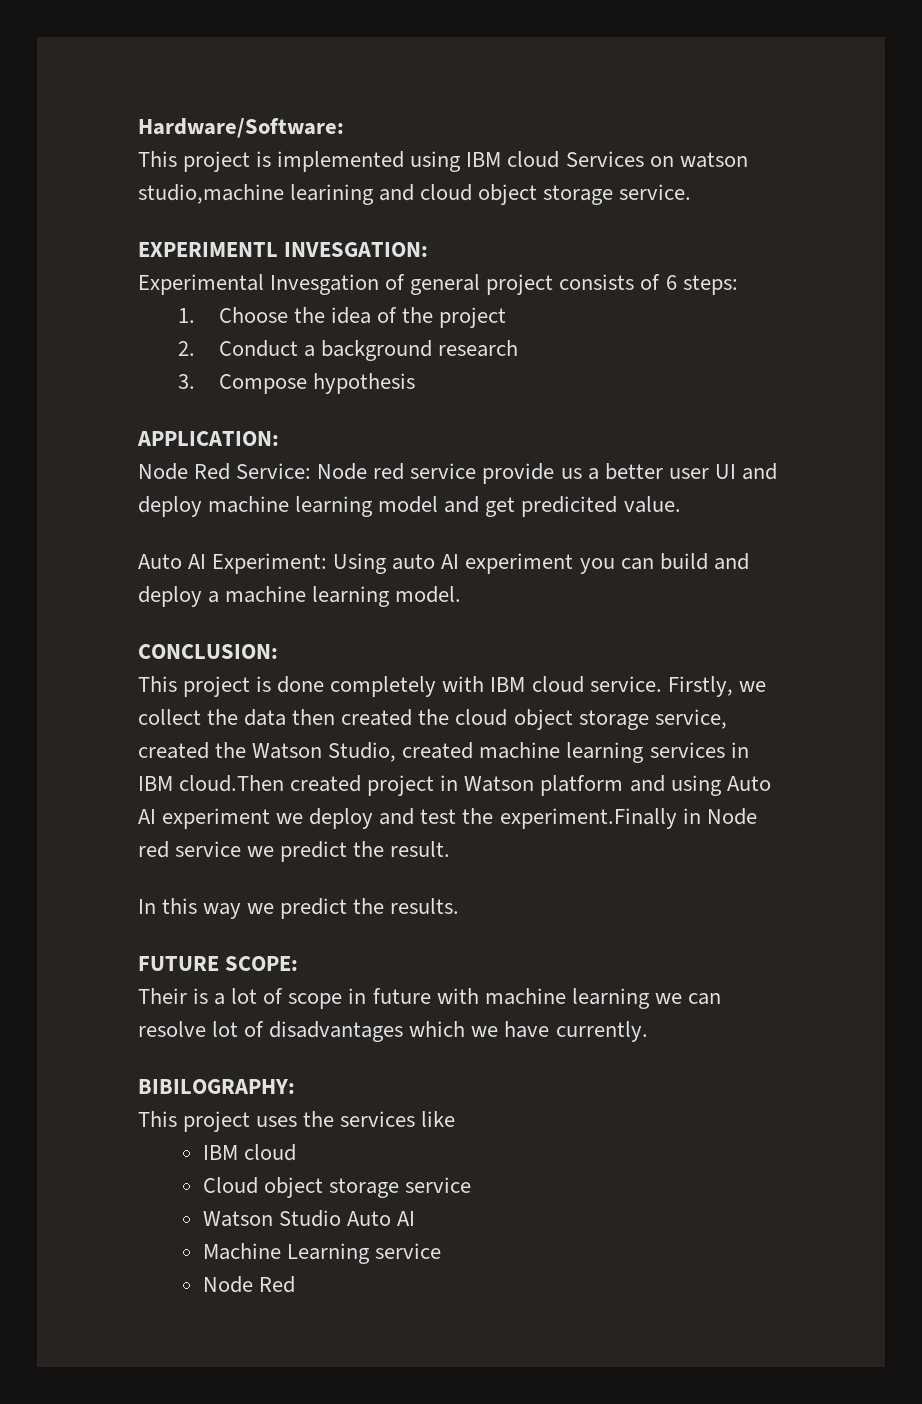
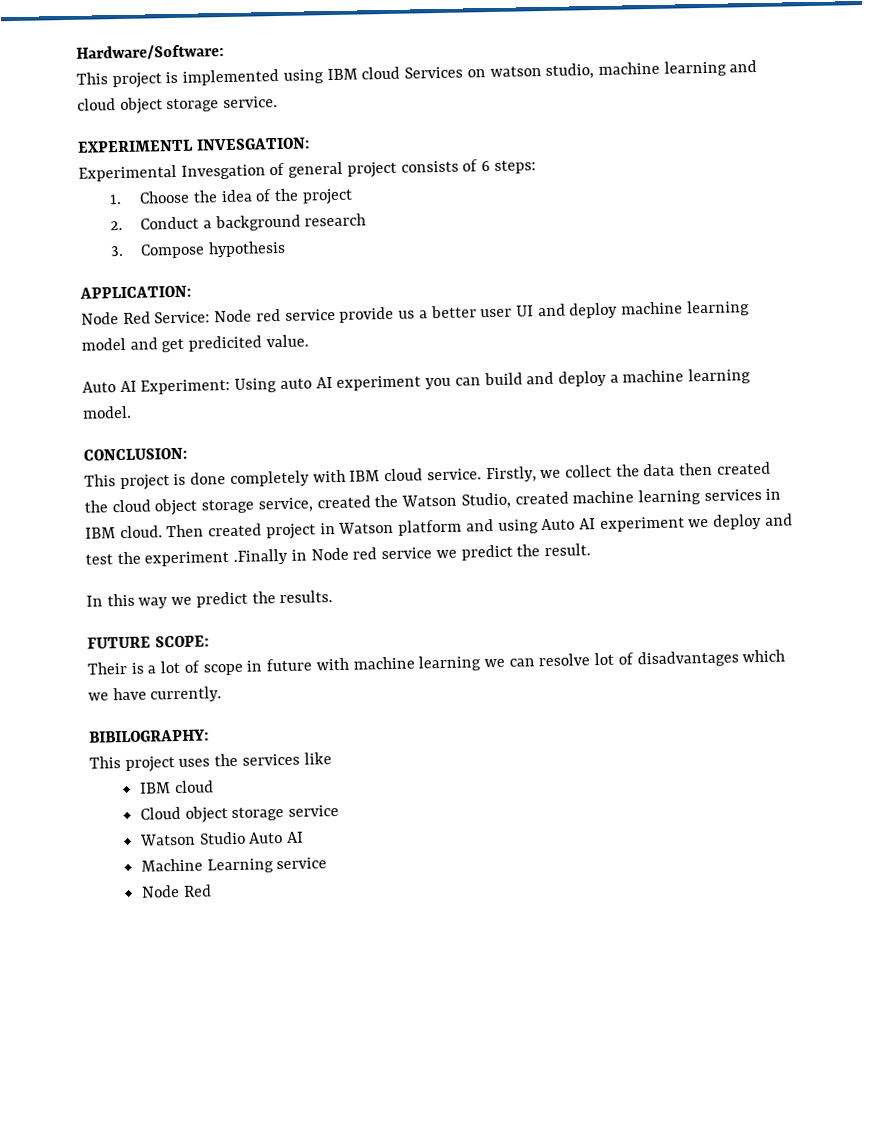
[138,184,375,205] studio,machine learining -> [545,60,727,79] studio, machine learning
[179,775,285,792] cloud.Then -> [119,524,205,539] cloud. Then
[499,808,677,829] experiment.Finally -> [144,548,289,567] experiment .Finally

